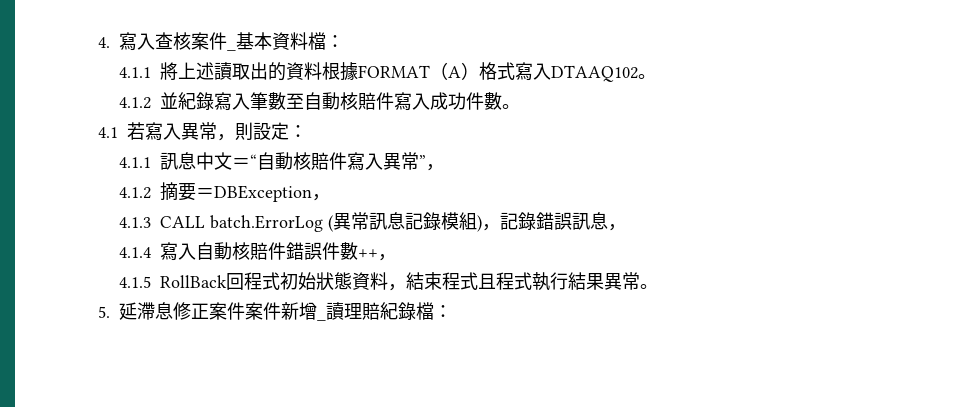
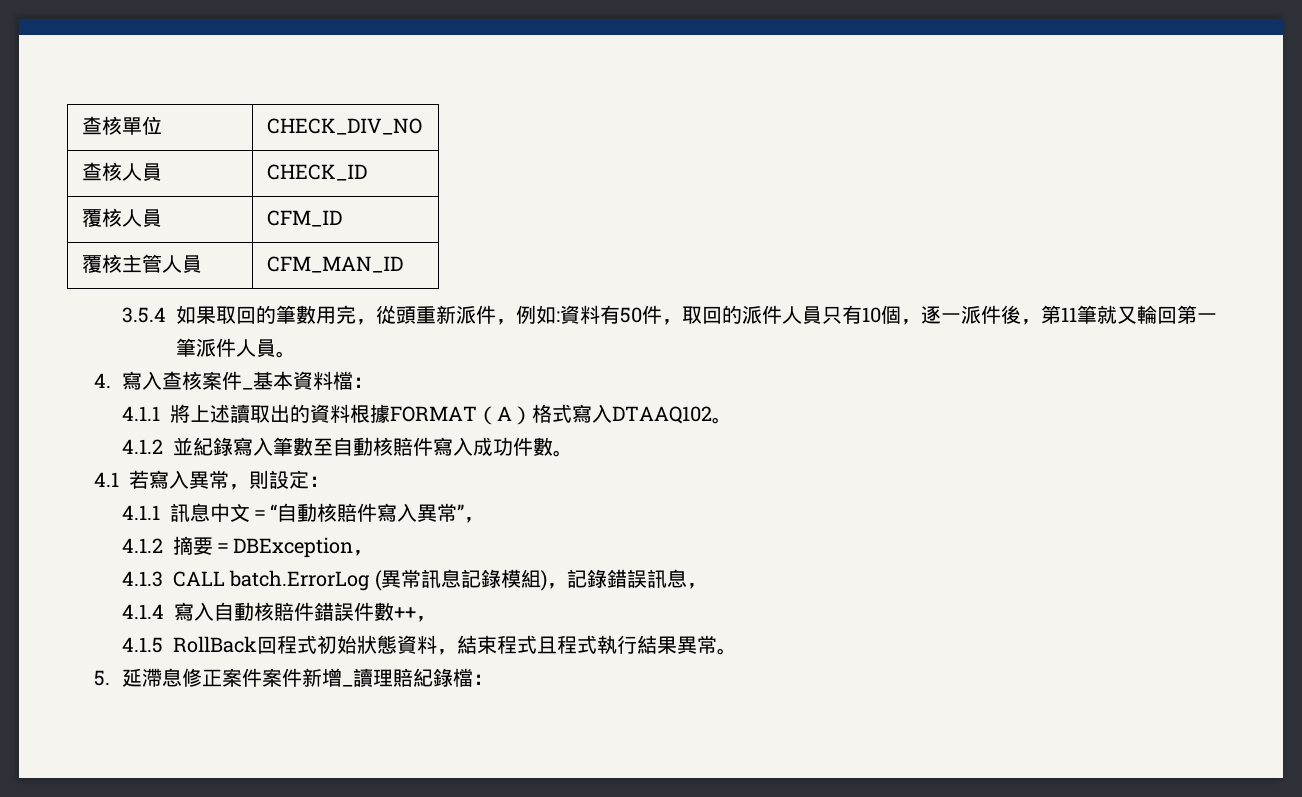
(97, 42) none -> [81,116,162,135] [266,118,422,135] [81,162,162,181] [266,164,367,181] [81,208,162,227] [266,210,342,227] [81,254,202,273] [266,256,403,273] [121,305,1217,325] [175,338,296,358] 查核單位 | CHECK_DIV_NO // 查核人員 | CHECK_ID // 覆核人員 | CFM_ID // 覆核主管人員 | CFM_MAN_ID // 3.5.4如果取回的筆數用完，從頭重新派件，例如:資料有50件，取回的派件人員只有10個，逐一派件後，第11筆就又輪回第一筆派件人員。 //

